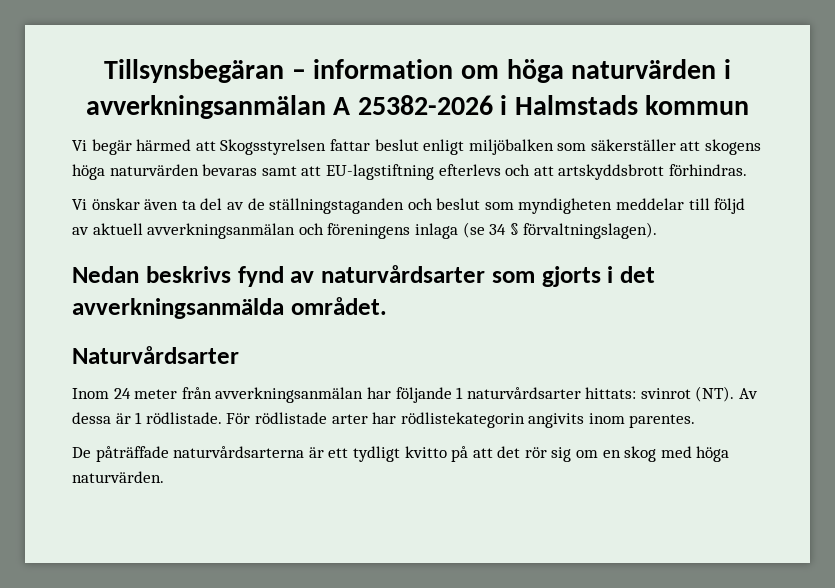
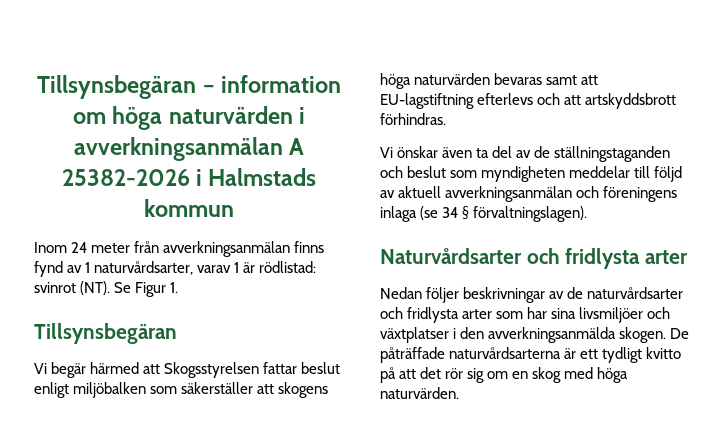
(750, 105) none -> [34,241,325,257] [34,261,317,277] [34,281,179,297] [34,323,177,344] // Inom 24 meter från avverkningsanmälan finns fynd av 1 naturvårdsarter, varav 1 är rödlistad: svinrot (NT). Se Figur 1. // Tillsynsbegäran
[72,265,655,287] [72,297,387,319] [72,346,239,364] [72,386,759,403] [72,412,696,428] Nedan beskrivs fynd av naturvårdsarter som gjorts i det avverkningsanmälda området. // Naturvårdsarter // Inom 24 meter från avverkningsanmälan har följande 1 naturvårdsarter hittats: svinrot (NT). Av dessa är 1 rödlistade. För rödlistade arter har rödlistekategorin angivits inom parentes. // -> [380,247,689,269] [380,287,684,303] [380,307,671,323] [380,327,667,343] Naturvårdsarter och fridlysta arter // Nedan följer beskrivningar av de naturvårdsarter och fridlysta arter som har sina livsmiljöer och växtplatser i den avverkningsanmälda skogen.

